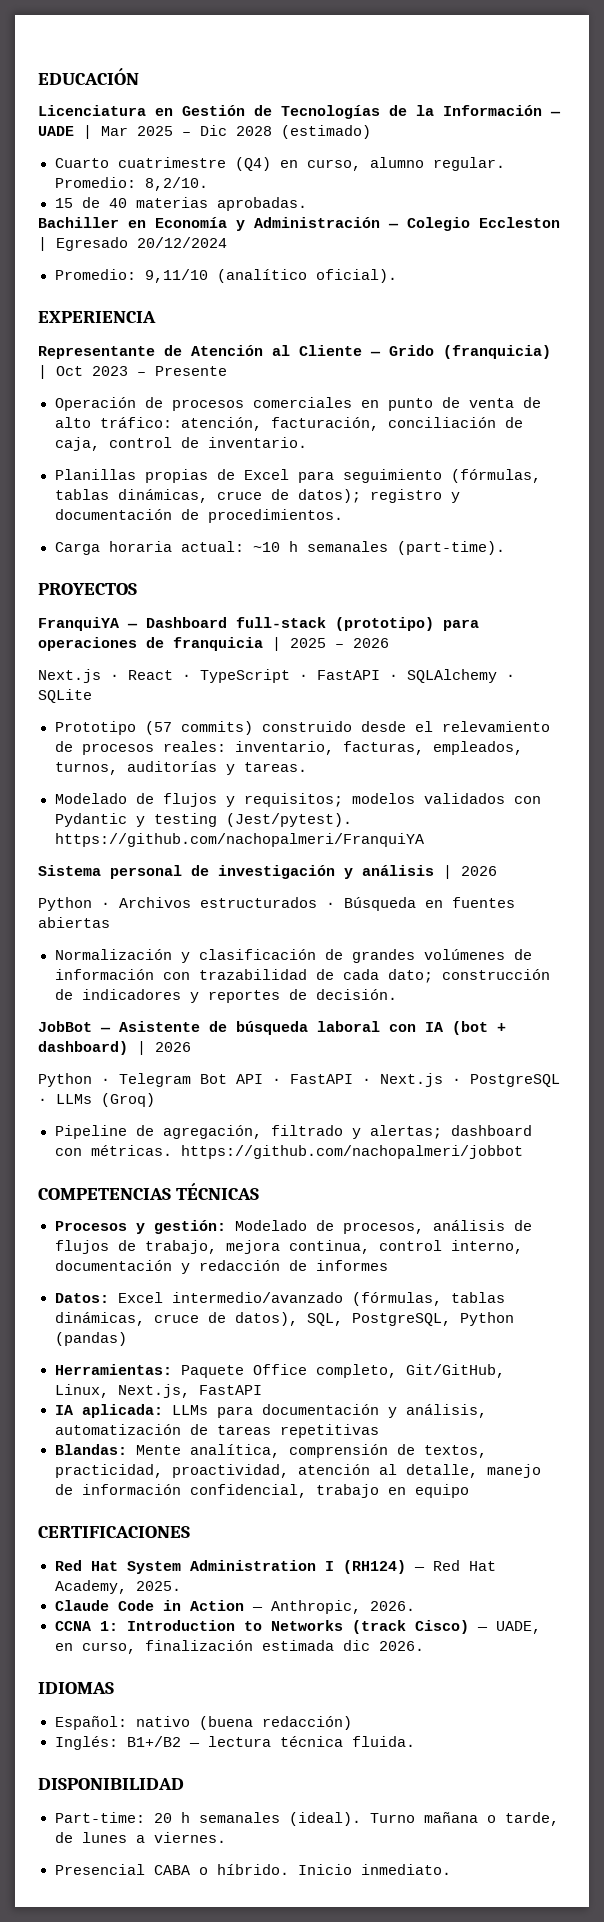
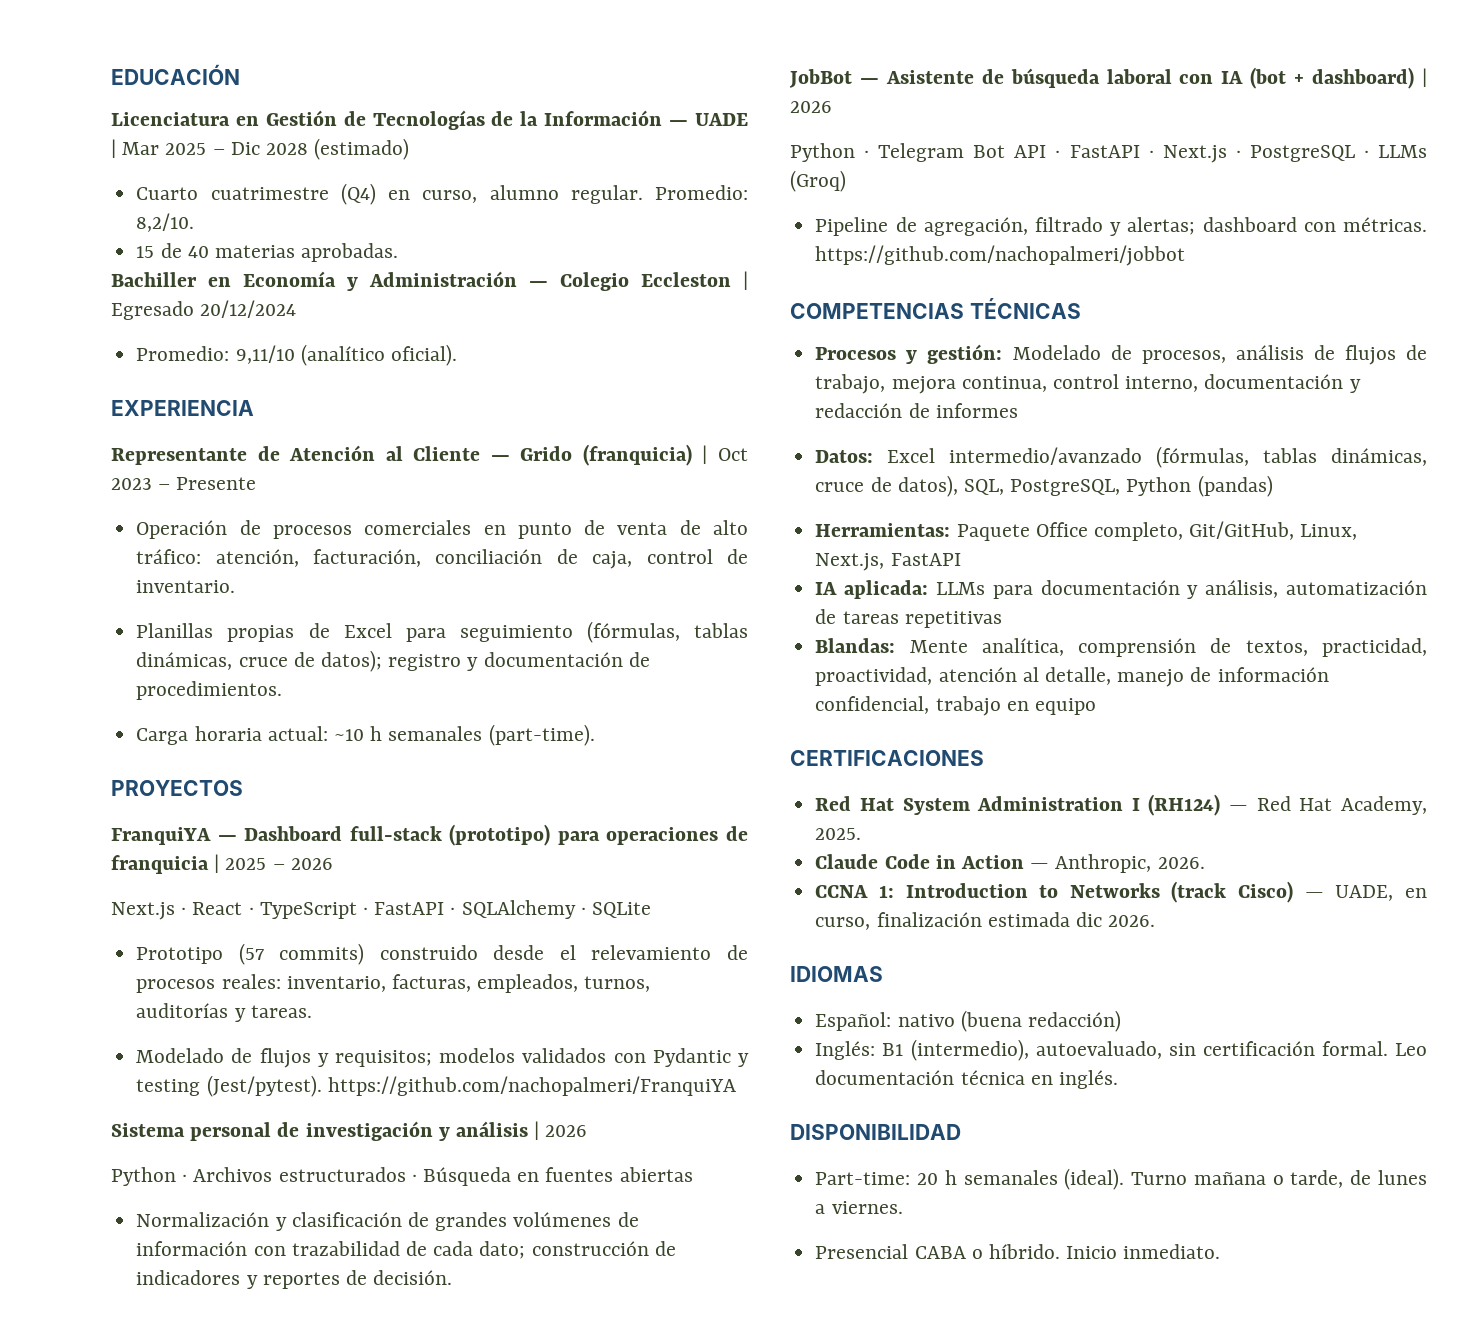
[126,1736,415,1747] B1+/B2 — lectura técnica fluida. -> [882,1039,1427,1061] [815,1070,1118,1089] B1 (intermedio), autoevaluado, sin certificación formal. Leo documentación técnica en inglés.

